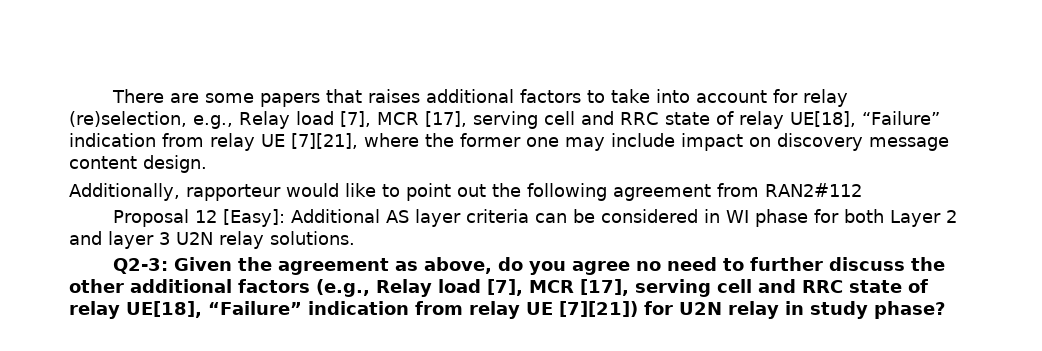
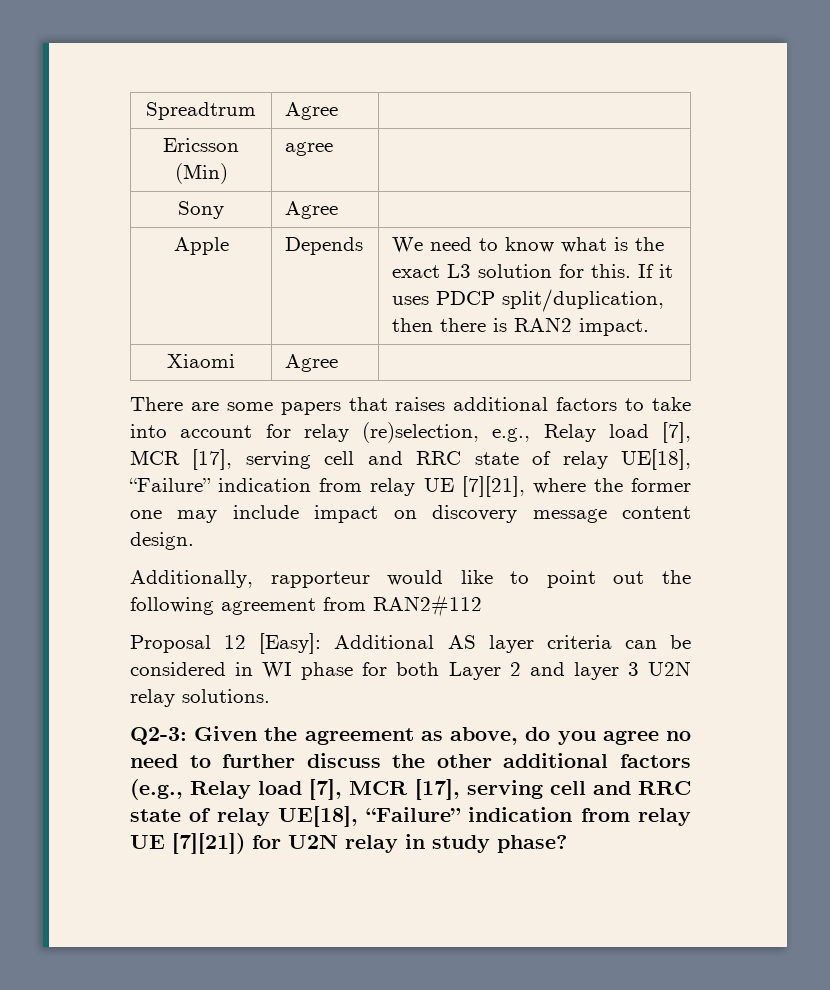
(112, 96) none -> [146,102,256,120] [285,102,339,120] [163,138,239,152] [174,163,228,184] [285,142,334,156] [178,201,224,219] [285,201,339,219] [173,237,229,255] [285,237,364,255] [392,237,665,253] [392,264,674,278] [392,289,665,312] [392,317,650,336] [167,354,235,368] [285,354,339,372] Spreadtrum | Agree | // Ericsson (Min) | agree | // Sony | Agree | // Apple | Depends | We need to know what is the exact L3 solution for this. If it uses PDCP split/duplication, then there is RAN2 impact. // Xiaomi | Agree | //

